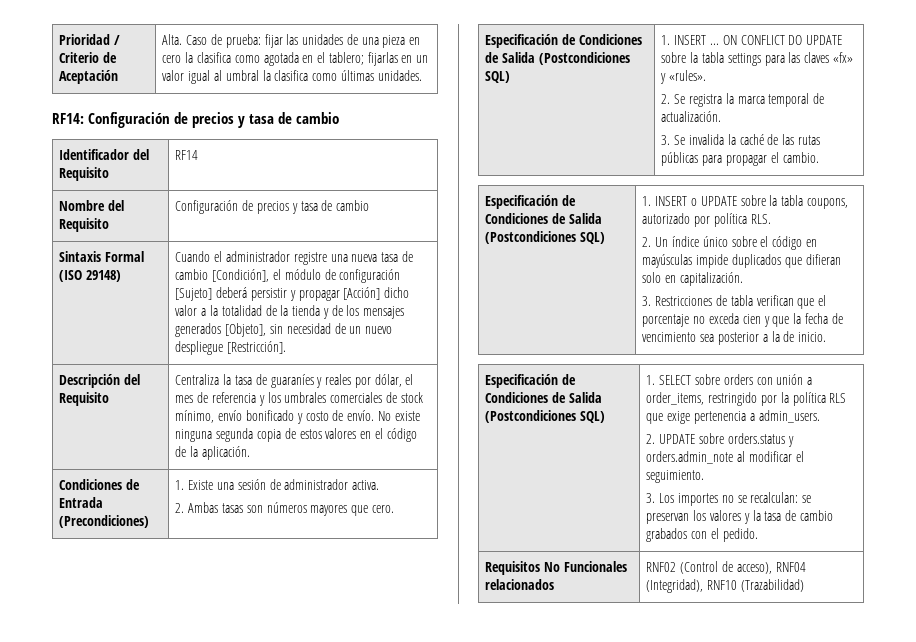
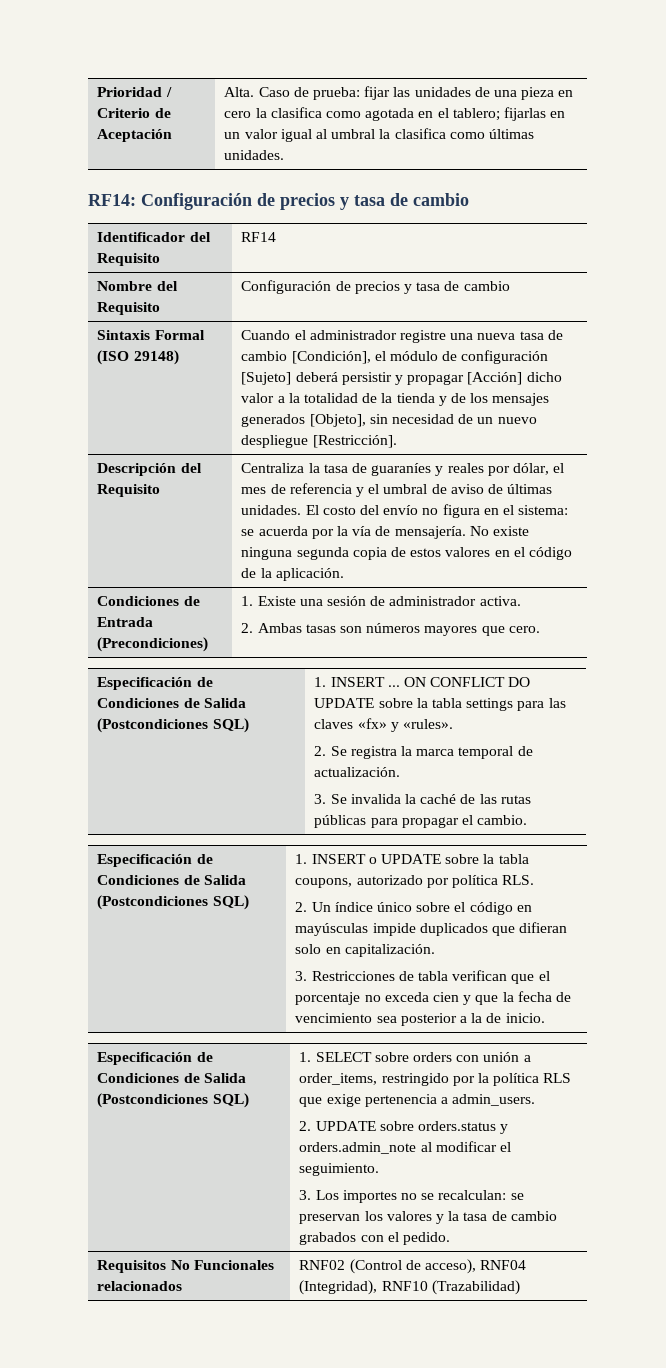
[267,392,423,403] [175,410,375,424] los umbrales comerciales de stock mínimo, envío bonificado y costo de envío. -> [368,484,553,494] [241,504,569,518] [241,526,466,539] el umbral de aviso de últimas unidades. El costo del envío no figura en el sistema: se acuerda por la vía de mensajería.

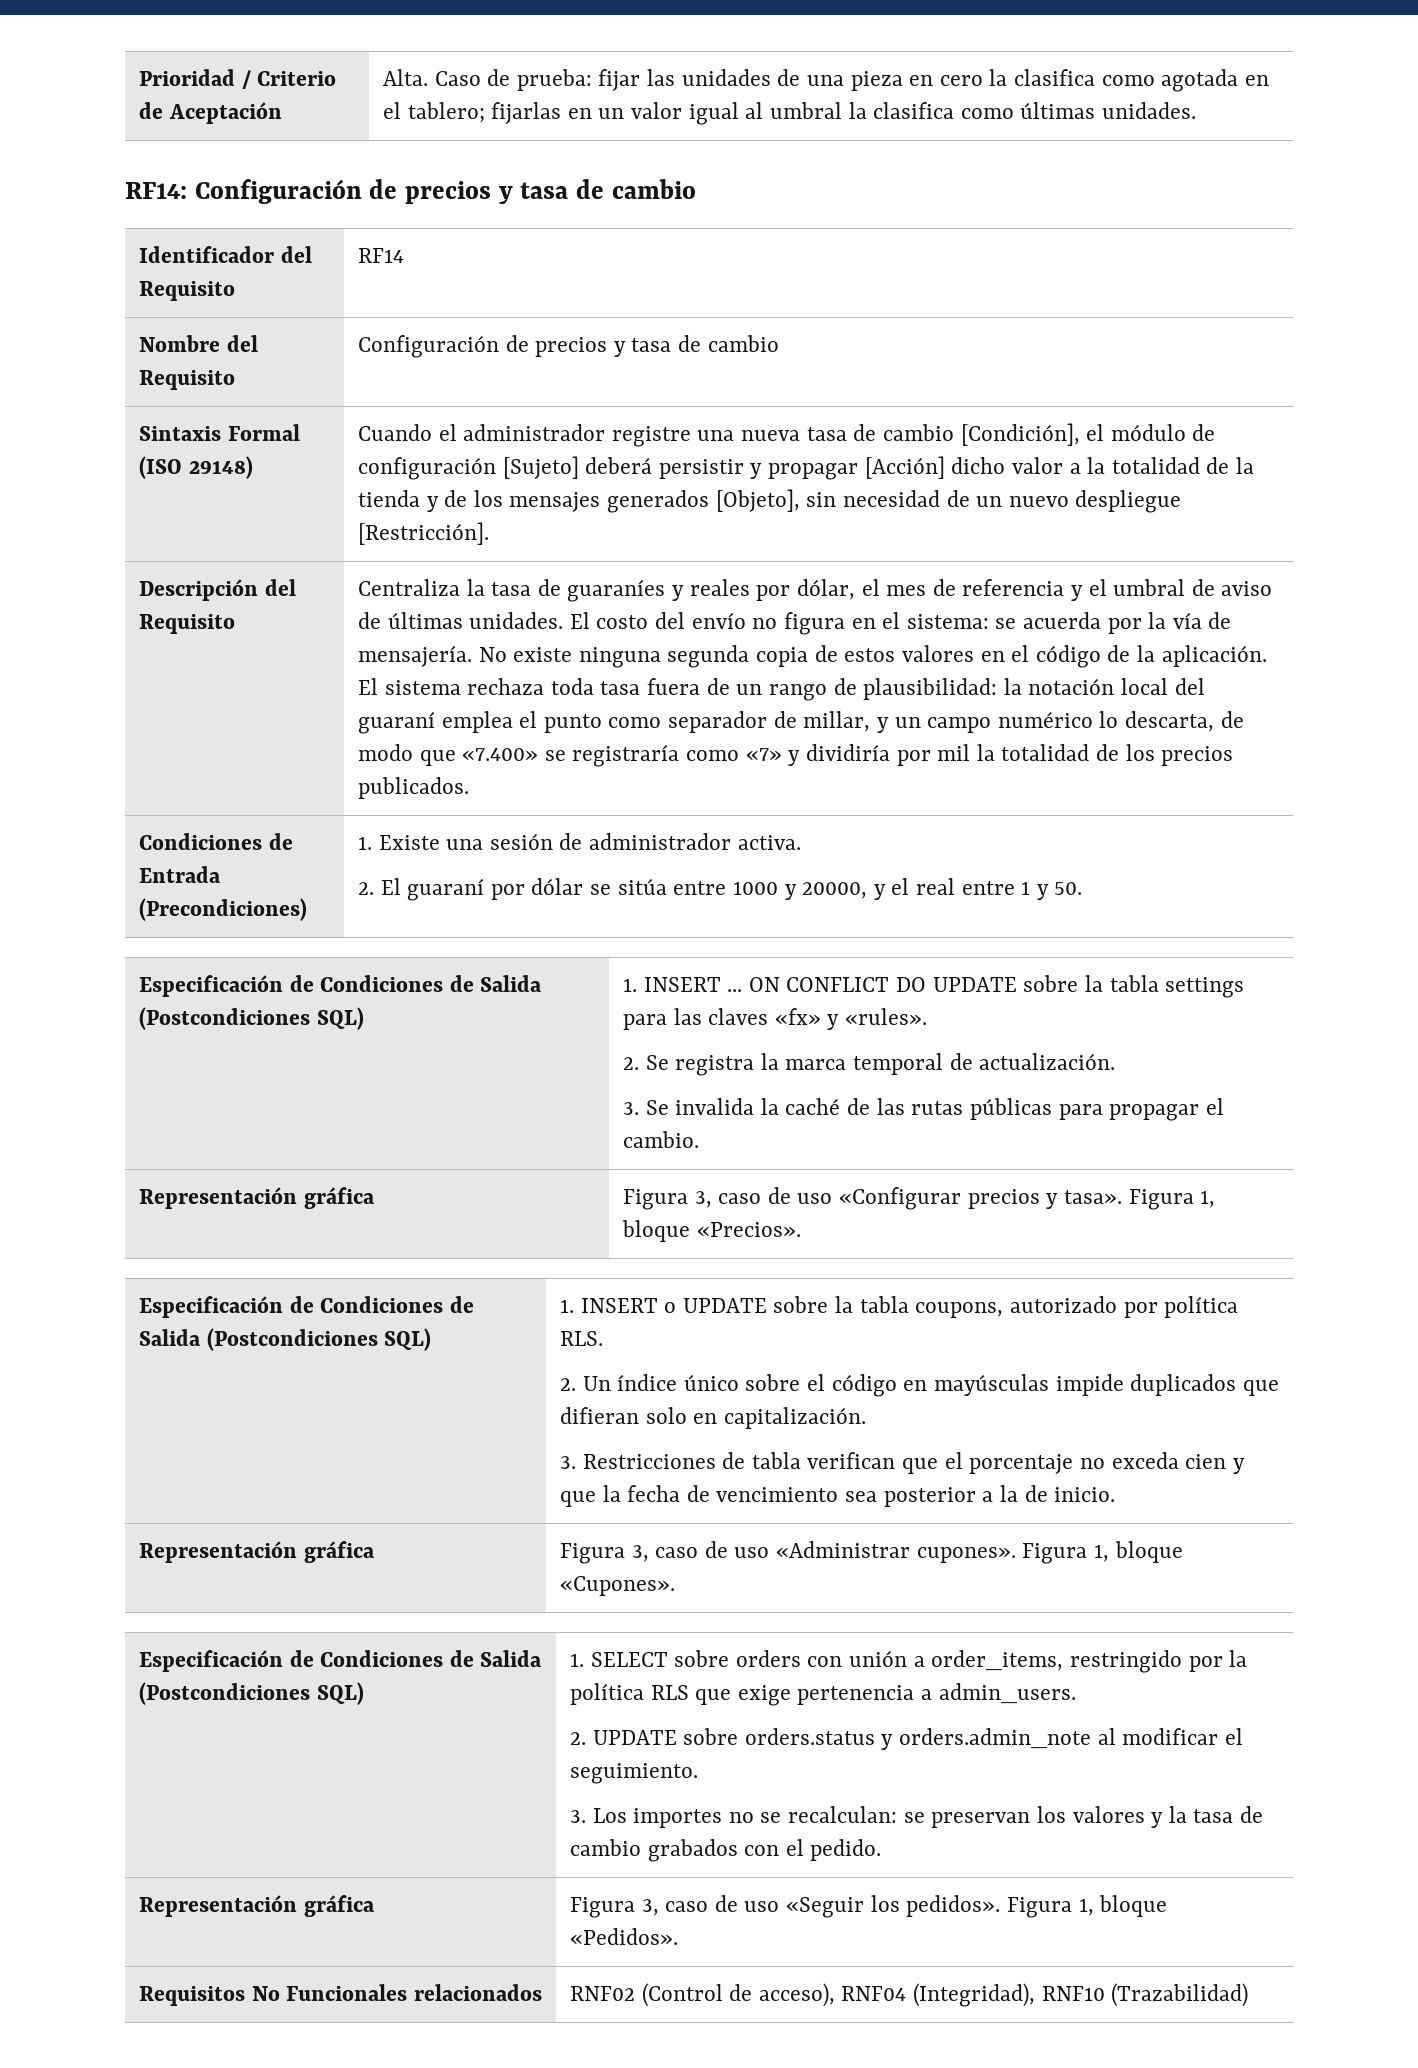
(344, 574) none -> [358,678,1205,701] [358,711,1244,734] [358,744,1234,767] [358,777,470,799] El sistema rechaza toda tasa fuera de un rango de plausibilidad: la notación local del guaraní emplea el punto como separador de millar, y un campo numérico lo descarta, de modo que «7.400» se registraría como «7» y dividiría por mil la totalidad de los precios publicados.
[257,623,540,636] Ambas tasas son números mayores que cero. -> [380,878,1083,901] El guaraní por dólar se sitúa entre 1000 y 20000, y el real entre 1 y 50.
(528, 820) none -> [139,1187,375,1209] [623,1187,1216,1210] [622,1220,801,1242] // Representación gráfica | Figura 3, caso de uso «Configurar precios y tasa». Figura 1, bloque «Precios».
(545, 1018) none -> [139,1541,375,1563] [560,1541,1183,1564] [560,1576,676,1596] // Representación gráfica | Figura 3, caso de uso «Administrar cupones». Figura 1, bloque «Cupones».
(451, 1238) none -> [139,1895,375,1917] [570,1895,1168,1918] [570,1928,679,1945] // Representación gráfica | Figura 3, caso de uso «Seguir los pedidos». Figura 1, bloque «Pedidos».

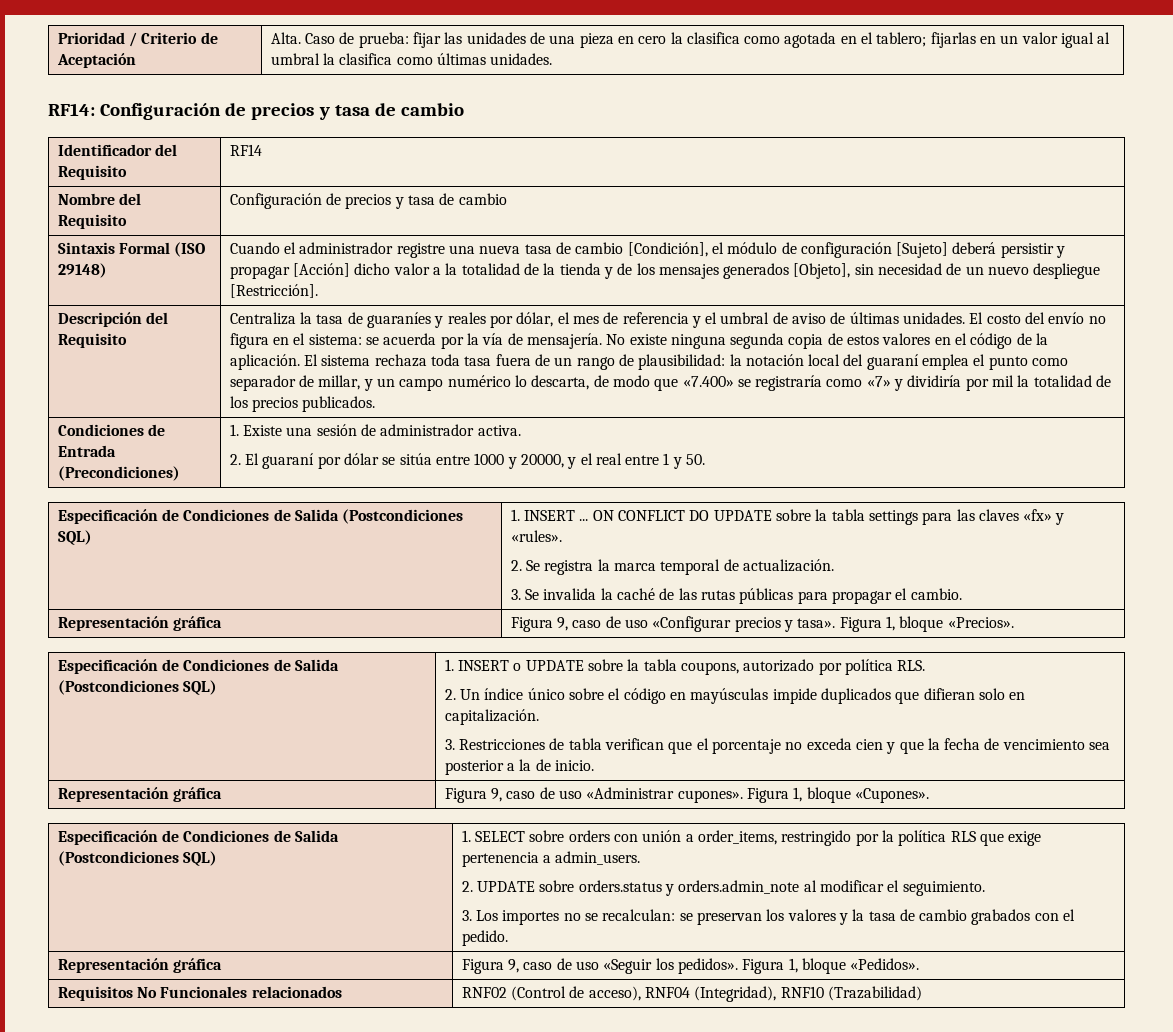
[694,1191,712,1208] 3, -> [556,617,568,631] 9,
[631,1545,649,1562] 3, -> [490,788,502,802] 9,
[641,1899,659,1916] 3, -> [507,959,519,973] 9,

